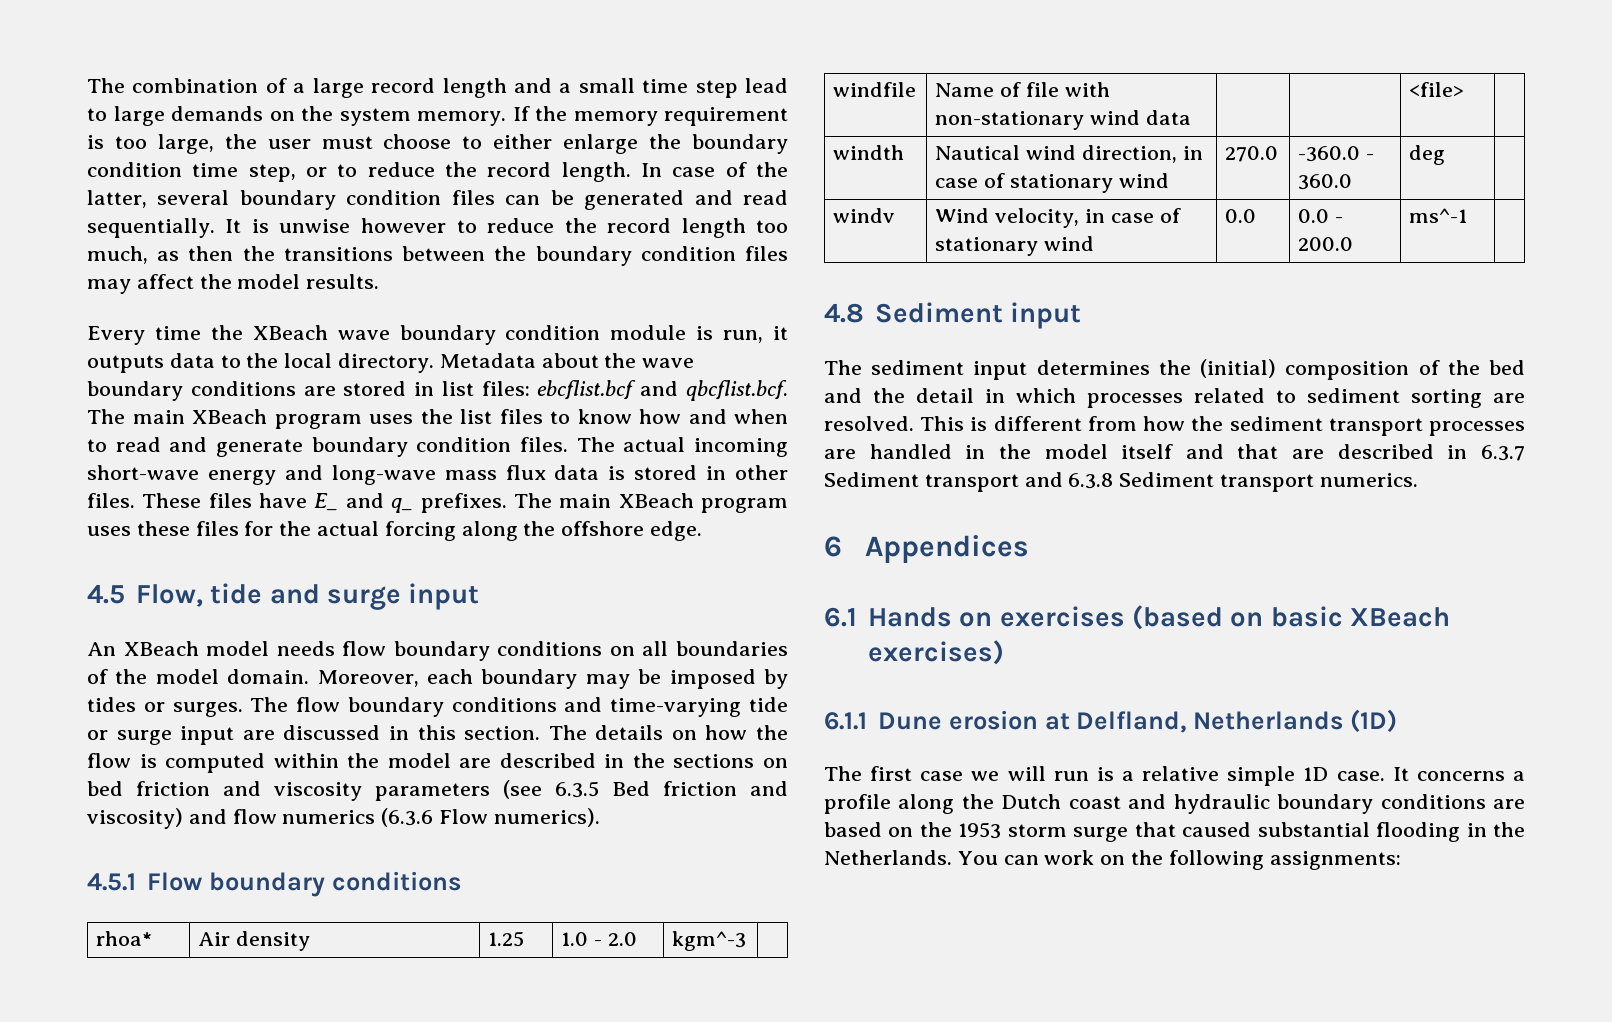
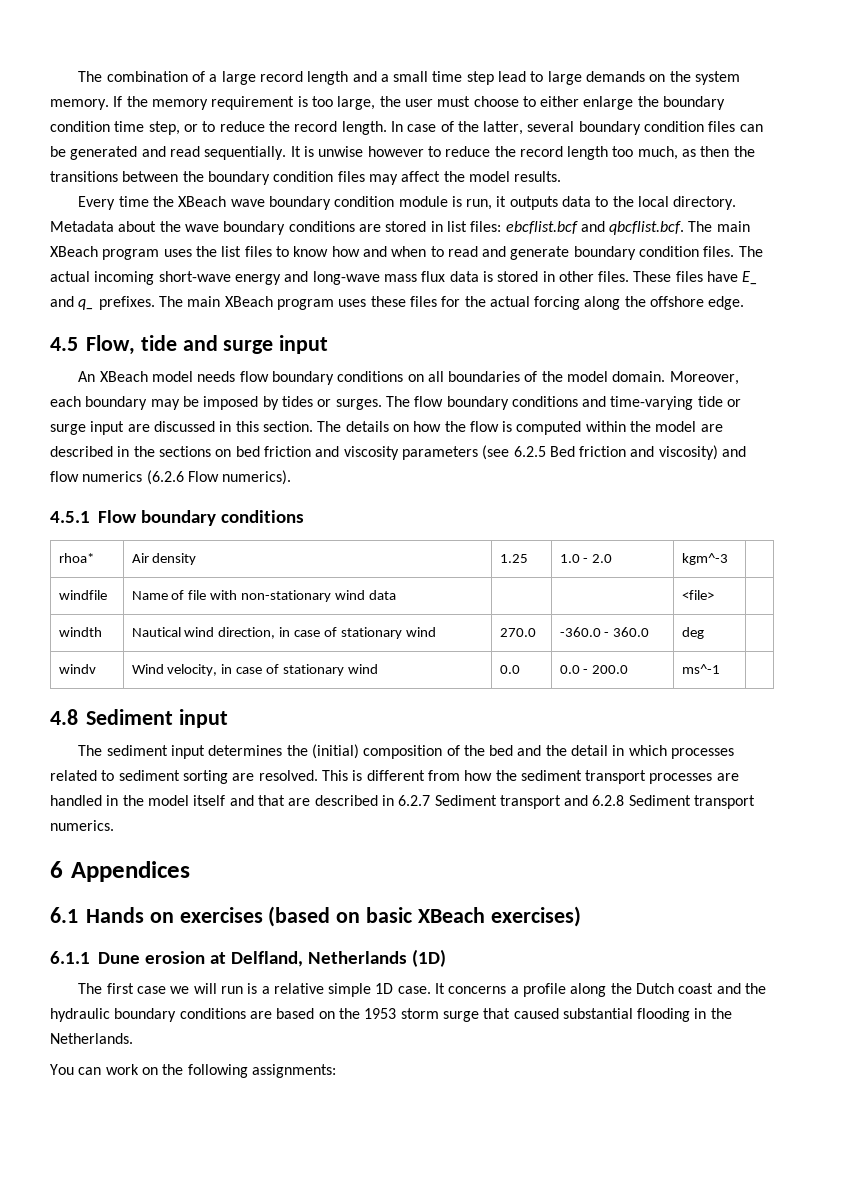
[555,781,599,798] 6.3.5 -> [513,446,546,457] 6.2.5
[381,808,434,827] (6.3.6 -> [146,470,184,485] (6.2.6
[1481,445,1525,461] 6.3.7 -> [398,795,431,806] 6.2.7
[1068,473,1114,489] 6.3.8 -> [592,795,625,806] 6.2.8
(1167, 801) none -> [744,983,766,994] the
(952, 857) none -> (133, 1038) //

